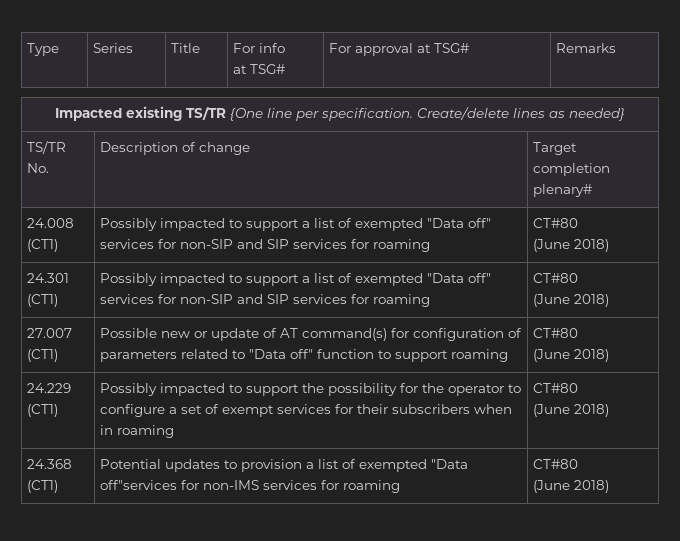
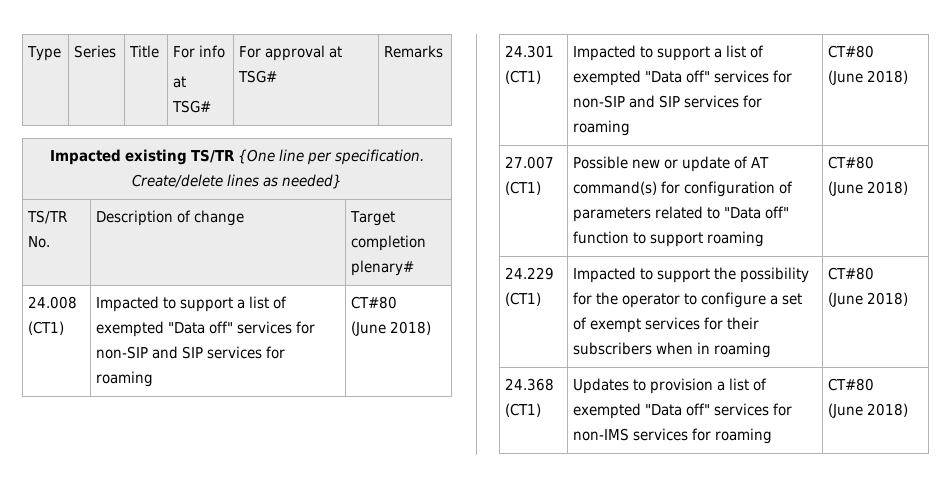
[100,218,226,231] Possibly impacted -> [96,296,160,312] Impacted
[100,273,226,286] Possibly impacted -> [573,45,637,61] Impacted
[100,383,226,396] Possibly impacted -> [573,267,637,283] Impacted
[100,459,221,472] Potential updates -> [573,378,630,394] Updates
[100,480,178,490] off"services -> [686,403,770,416] off" services

